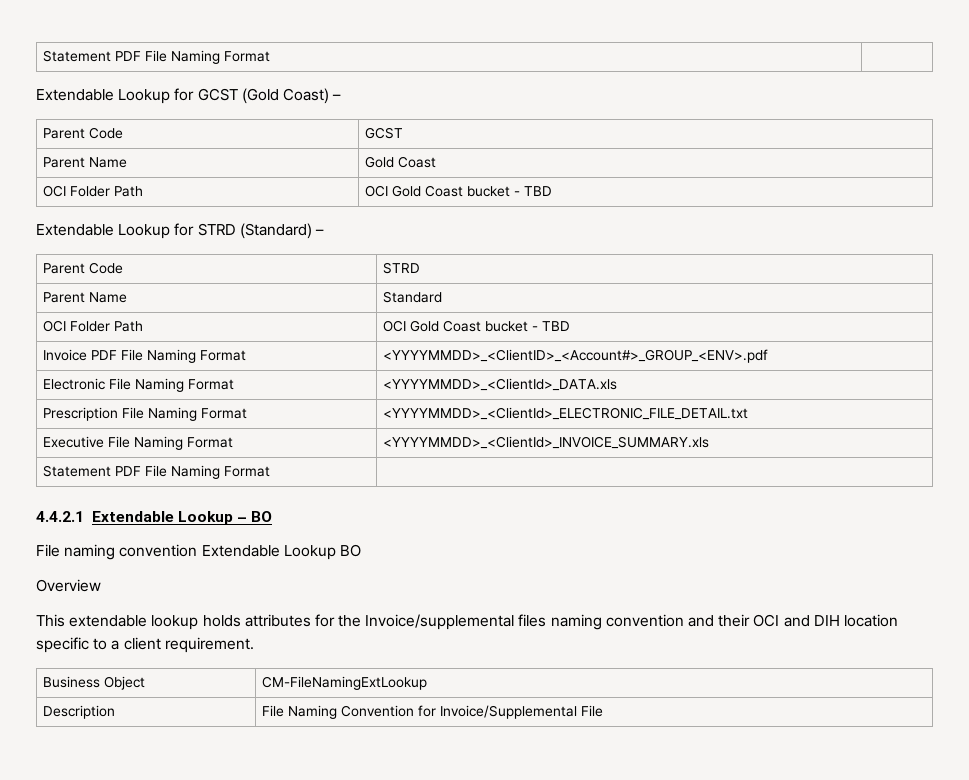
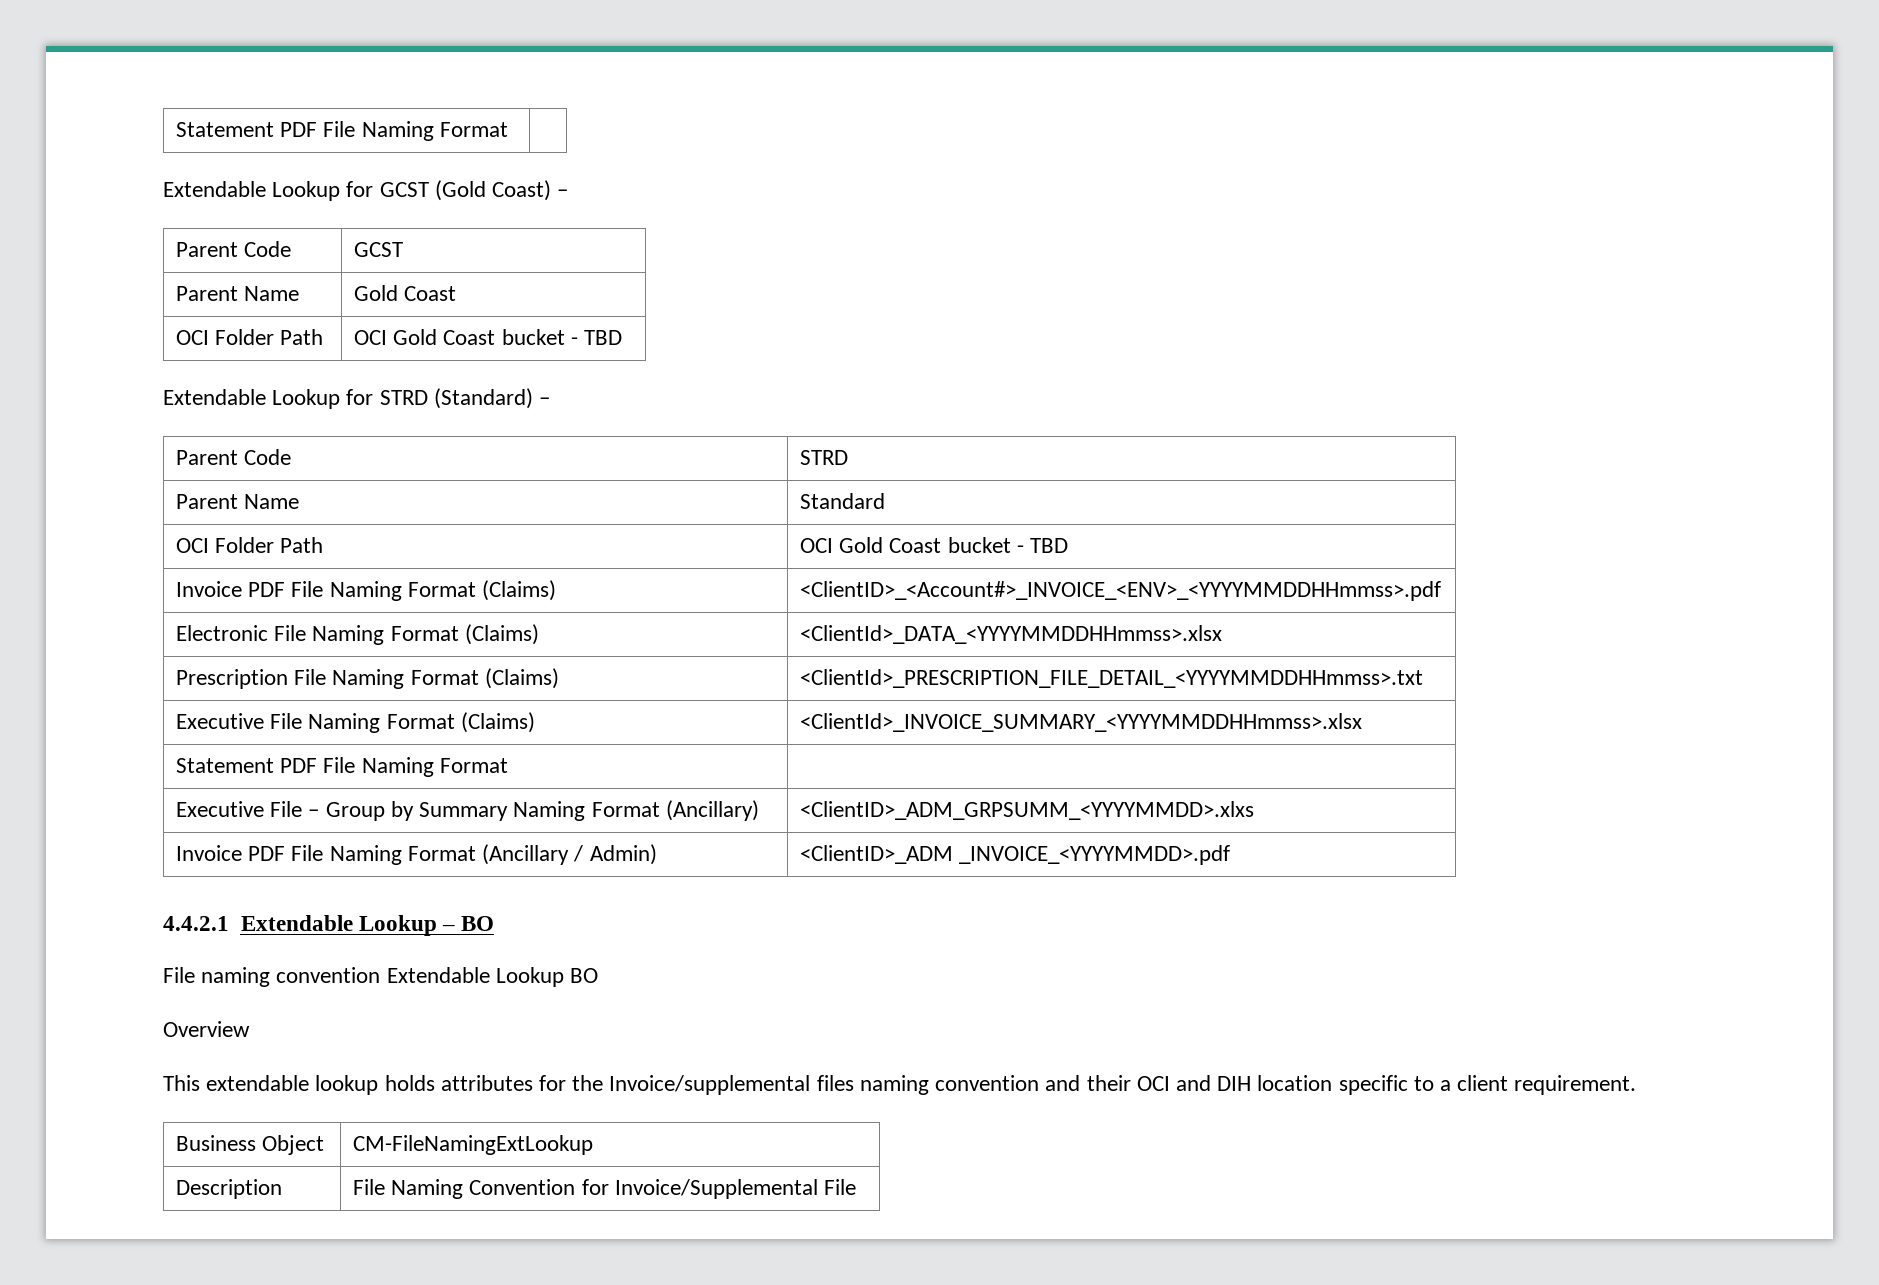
[382,349,768,363] | <YYYYMMDD>_<ClientID>_<Account#>_GROUP_<ENV>.pdf -> [482,580,557,601] [800,581,1442,601] (Claims) | <ClientID>_<Account#>_INVOICE_<ENV>_<YYYYMMDDHHmmss>.pdf
[382,378,617,391] | <YYYYMMDD>_<ClientId>_DATA.xls -> [464,624,539,645] [800,625,1223,644] (Claims) | <ClientId>_DATA_<YYYYMMDDHHmmss>.xlsx
[382,407,748,420] | <YYYYMMDD>_<ClientId>_ELECTRONIC_FILE_DETAIL.txt -> [484,668,559,689] [800,669,1424,688] (Claims) | <ClientId>_PRESCRIPTION_FILE_DETAIL_<YYYYMMDDHHmmss>.txt
[382,436,709,449] [42,465,270,479] | <YYYYMMDD>_<ClientId>_INVOICE_SUMMARY.xls // Statement PDF File Naming Format | -> [460,712,535,733] [800,713,1363,732] [176,757,508,777] [176,800,759,821] [800,801,1255,820] [176,844,657,865] [800,845,1231,865] (Claims) | <ClientId>_INVOICE_SUMMARY_<YYYYMMDDHHmmss>.xlsx // Statement PDF File Naming Format | // Executive File – Group by Summary Naming Format (Ancillary) | <ClientID>_ADM_GRPSUMM_<YYYYMMDD>.xlxs // Invoice PDF File Naming Format (Ancillary / Admin) | <ClientID>_ADM _INVOICE_<YYYYMMDD>.pdf

